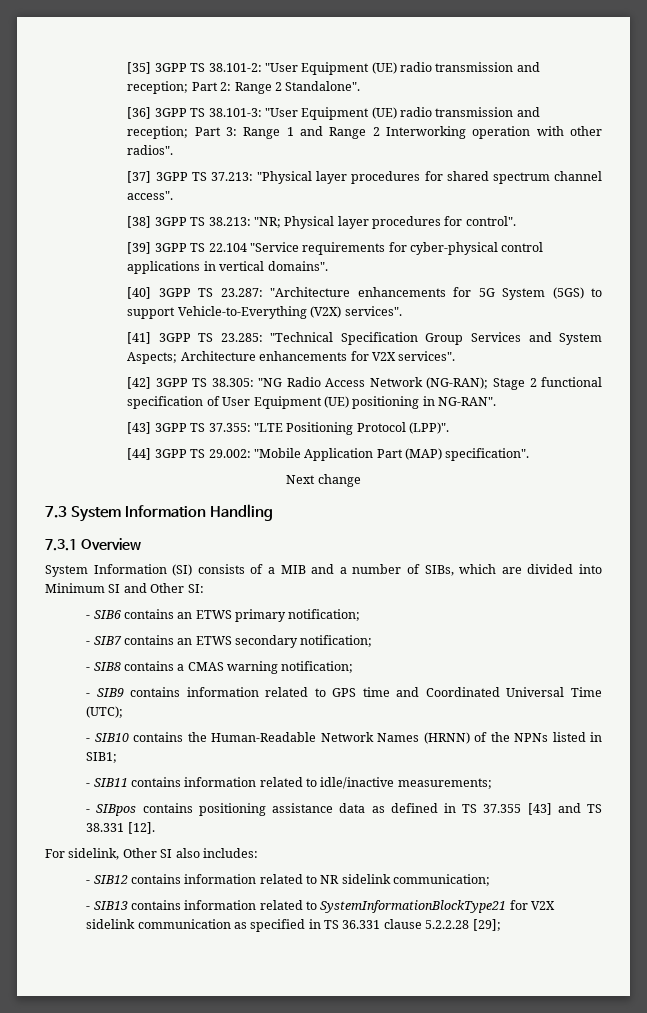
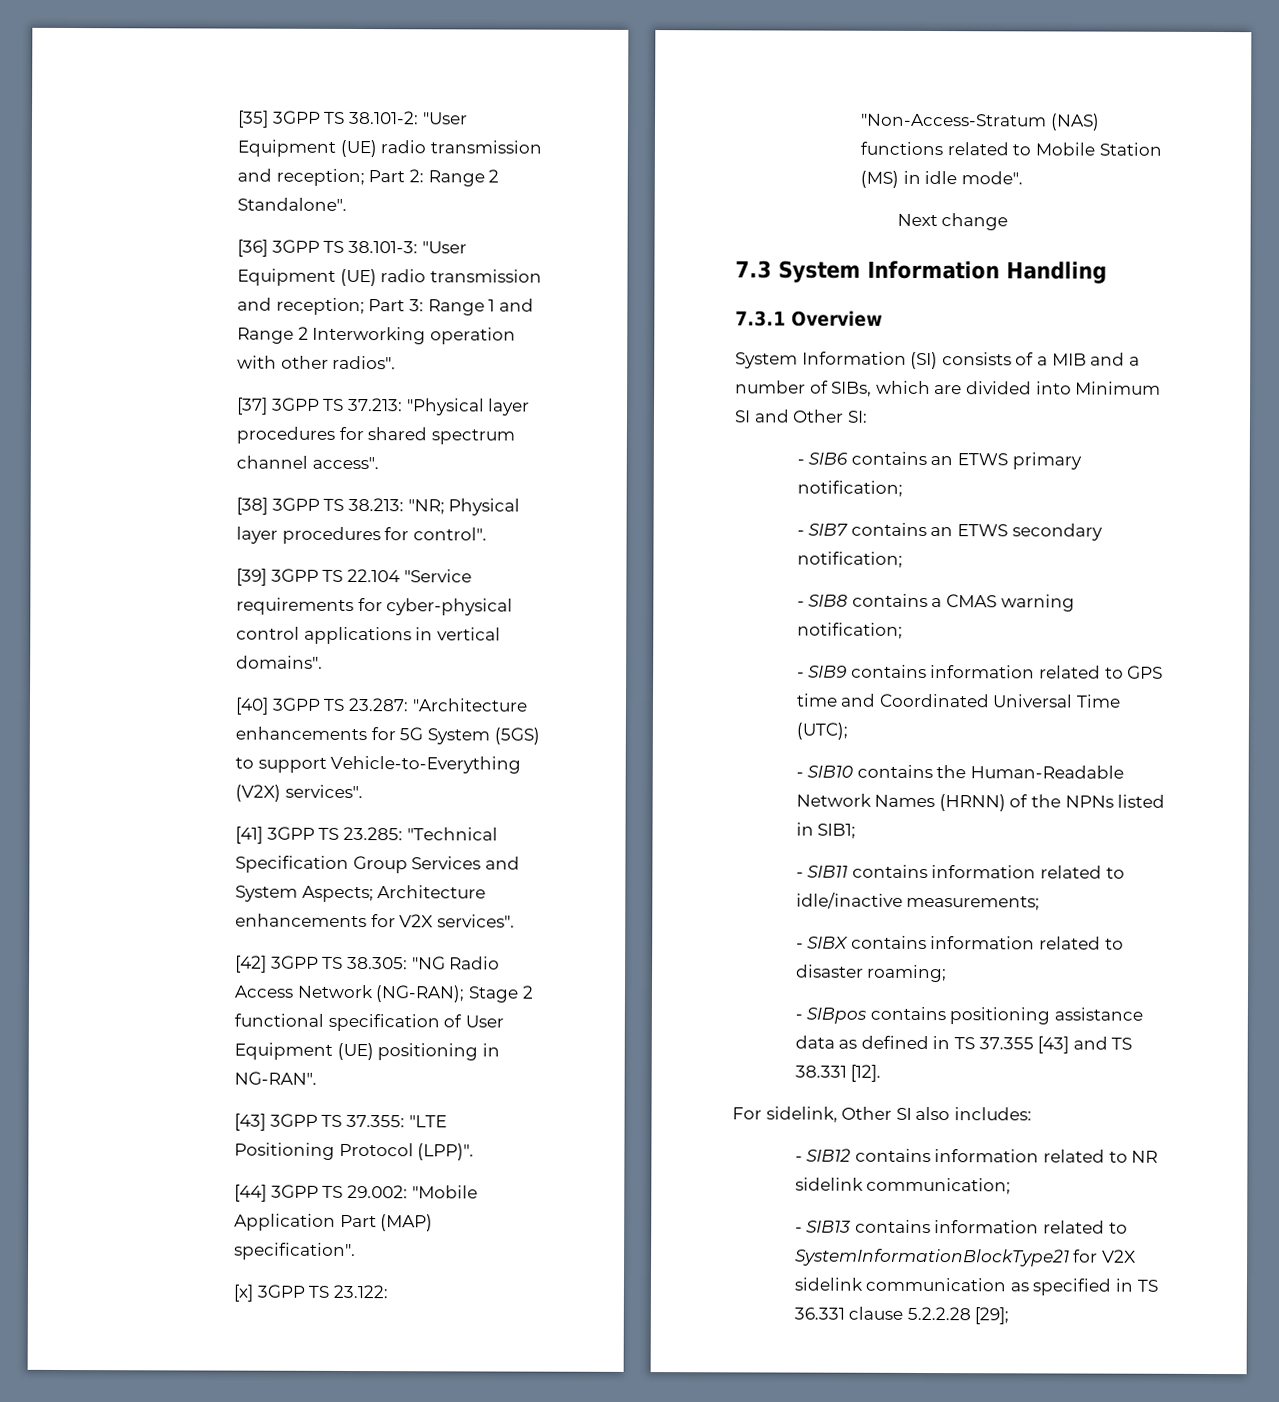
(530, 454) none -> [233,1284,389,1302] [861,113,1100,131] [860,141,1162,156] [860,170,1024,188] // [x] 3GPP TS 23.122: "Non-Access-Stratum (NAS) functions related to Mobile Station (MS) in idle mode".
(492, 783) none -> [795,935,1124,950] [795,964,948,983] // - SIBX contains information related to disaster roaming;

